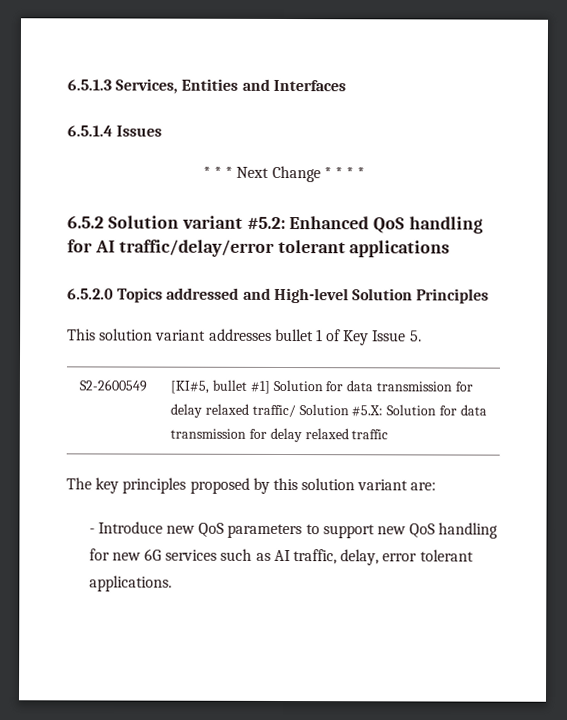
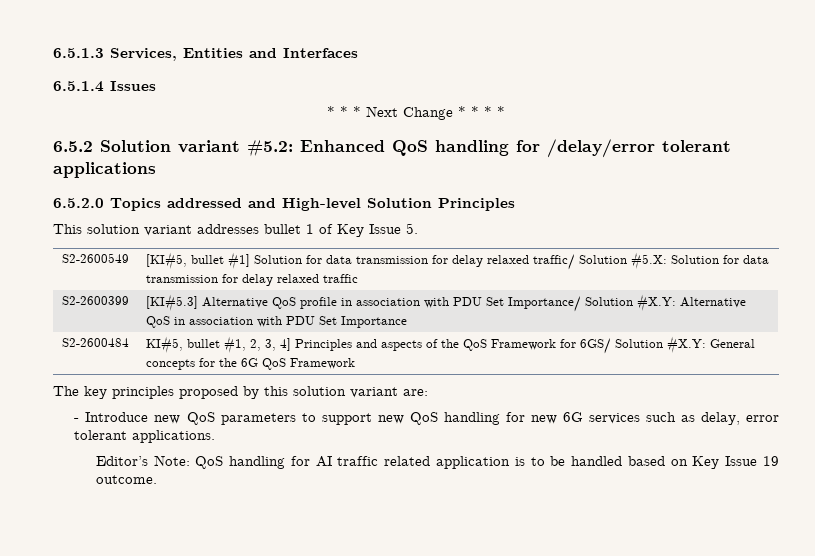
[94,239,275,257] AI traffic/delay/error -> [547,139,655,158] /delay/error
(389, 434) none -> [62,296,129,305] [145,294,746,312] [145,316,407,328] [62,338,129,347] [145,336,755,354] [145,358,355,370] // S2-2600399 | [KI#5.3] Alternative QoS profile in association with PDU Set Importance/ Solution #X.Y: Alternative QoS in association with PDU Set Importance // S2-2600484 | KI#5, bullet #1, 2, 3, 4] Principles and aspects of the QoS Framework for 6GS/ Solution #X.Y: General concepts for the 6G QoS Framework
[273,549,338,565] AI traffic, -> (695, 418) none
(172, 583) none -> [95,455,780,469] [95,475,157,484] // Editor’s Note: QoS handling for AI traffic related application is to be handled based on Key Issue 19 outcome.

